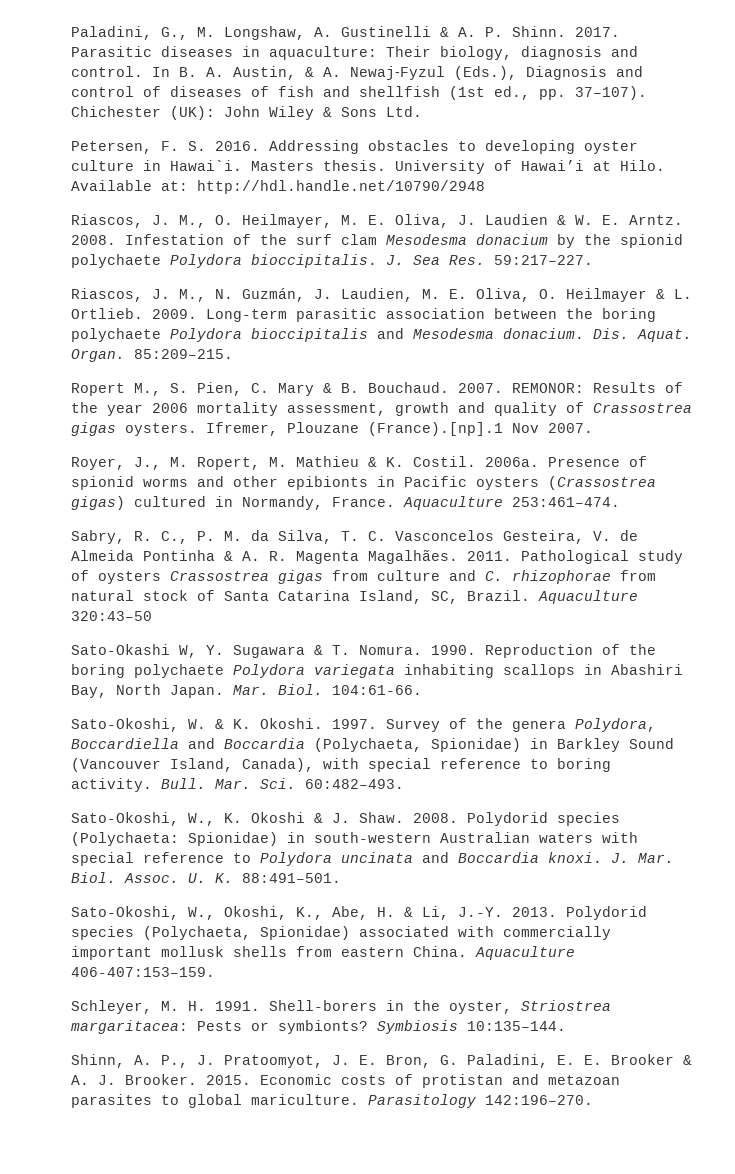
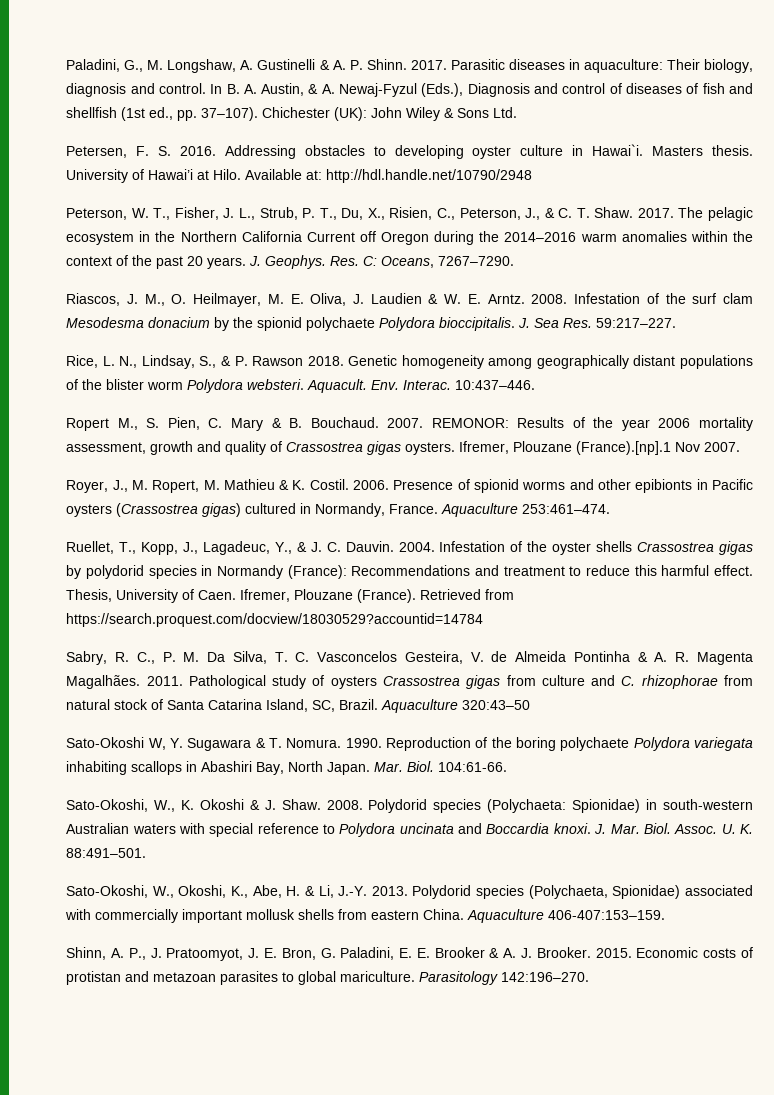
(485, 187) none -> [66,207,754,221] [66,231,753,245] [66,255,515,269] // Peterson, W. T., Fisher, J. L., Strub, P. T., Du, X., Risien, C., Peterson, J., & C. T. Shaw. 2017. The pelagic ecosystem in the Northern California Current off Oregon during the 2014–2016 warm anomalies within the context of the past 20 years. J. Geophys. Res. C: Oceans, 7267–7290.
[70,288,692,302] [70,308,656,322] [70,328,692,342] [70,349,233,362] Riascos, J. M., N. Guzmán, J. Laudien, M. E. Oliva, O. Heilmayer & L. Ortlieb. 2009. Long-term parasitic association between the boring polychaete Polydora bioccipitalis and Mesodesma donacium. Dis. Aquat. Organ. 85:209–215. -> [66,355,753,369] [66,379,536,393] Rice, L. N., Lindsay, S., & P. Rawson 2018. Genetic homogeneity among geographically distant populations of the blister worm Polydora websteri. Aquacult. Env. Interac. 10:437–446.
[484,457,539,467] 2006a. -> [353,480,390,490] 2006.
(620, 502) none -> [66,541,753,555] [66,565,754,579] [66,589,515,603] [66,613,484,627] // Ruellet, T., Kopp, J., Lagadeuc, Y., & J. C. Dauvin. 2004. Infestation of the oyster shells Crassostrea gigas by polydorid species in Normandy (France): Recommendations and treatment to reduce this harmful effect. Thesis, University of Caen. Ifremer, Plouzane (France). Retrieved from https://search.proquest.com/docview/18030529?accountid=14784
[250,530,269,541] da -> [207,652,226,662] Da
[70,644,170,655] Sato-Okashi -> [66,737,145,748] Sato-Okoshi
[70,718,656,732] [70,738,674,752] [70,758,611,772] [70,778,404,792] // Sato-Okoshi, W. & K. Okoshi. 1997. Survey of the genera Polydora, Boccardiella and Boccardia (Polychaeta, Spionidae) in Barkley Sound (Vancouver Island, Canada), with special reference to boring activity. Bull. Mar. Sci. 60:482–493. -> (508, 767) none
[70,1000,611,1014] [70,1020,566,1034] // Schleyer, M. H. 1991. Shell-borers in the oyster, Striostrea margaritacea: Pests or symbionts? Symbiosis 10:135–144. -> (666, 915) none

